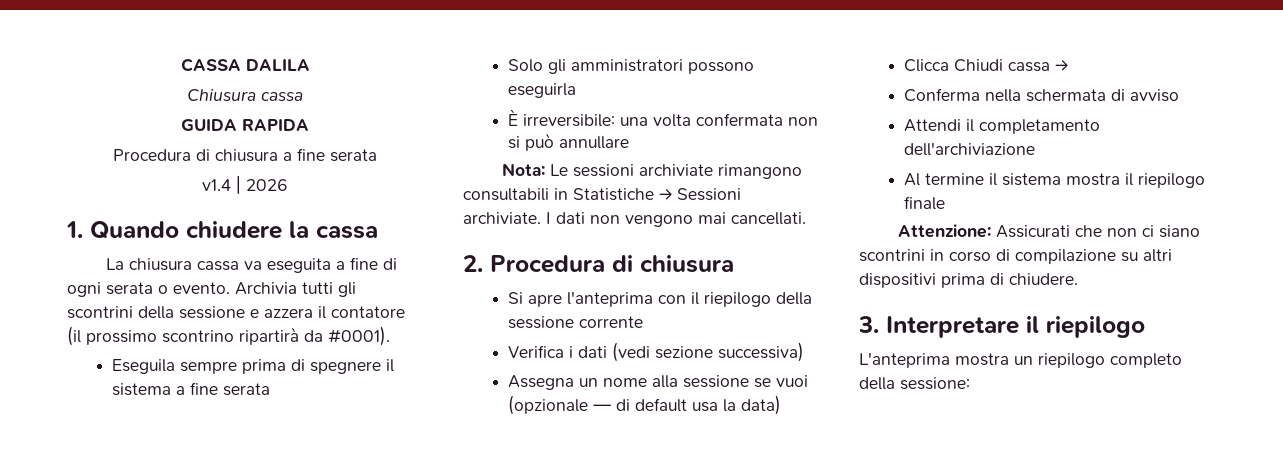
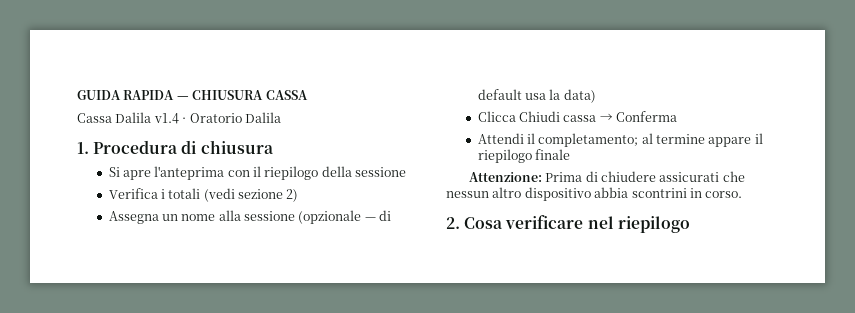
[180,58,310,72] [187,89,303,101] [181,119,309,131] [113,148,377,162] [202,175,288,194] [66,221,378,239] [106,257,398,273] [67,282,356,297] [67,306,405,319] [67,326,390,346] [112,359,395,374] [112,382,271,396] [508,59,755,74] [508,83,577,98] [508,109,819,127] [508,133,630,151] [502,163,803,179] [463,188,741,201] [463,212,806,227] [463,255,483,272] CASSA DALILA // Chiusura cassa // GUIDA RAPIDA // Procedura di chiusura a fine serata // v1.4 | 2026 // 1. Quando chiudere la cassa // La chiusura cassa va eseguita a fine di ogni serata o evento. Archivia tutti gli scontrini della sessione e azzera il contatore (il prossimo scontrino ripartirà da #0001). // Eseguila sempre prima di spegnere il sistema a fine serata // Solo gli amministratori possono eseguirla // È irreversibile: una volta confermata non si può annullare // Nota: Le sessioni archiviate rimangono consultabili in Statistiche → Sessioni archiviate. I dati non vengono mai cancellati. // 2. -> [77,90,308,100] [77,112,281,124] [77,142,89,154] GUIDA RAPIDA — CHIUSURA CASSA // Cassa Dalila v1.4 · Oratorio Dalila // 1.
[579,316,644,328] corrente -> (407, 172) none
[578,346,608,358] dati -> [168,188,201,199] totali
[718,342,805,362] successiva) -> [286,189,299,202] 2)
[754,375,809,388] se vuoi -> (296, 216) none
(1069, 65) // -> (613, 117) none
[985,89,1180,102] [904,119,1101,134] [904,142,1036,156] [904,173,1206,188] [904,196,946,210] [898,224,1201,238] [859,249,1172,264] [859,273,1078,288] [858,316,1145,338] [859,352,1182,368] [859,377,970,390] nella schermata di avviso // Attendi il completamento dell'archiviazione // Al termine il sistema mostra il riepilogo finale // Attenzione: Assicurati che non ci siano scontrini in corso di compilazione su altri dispositivi prima di chiudere. // 3. Interpretare il riepilogo // L'anteprima mostra un riepilogo completo della sessione: -> [477,133,763,147] [477,149,570,163] [468,171,745,182] [446,187,743,201] [446,215,690,233] // Attendi il completamento; al termine appare il riepilogo finale // Attenzione: Prima di chiudere assicurati che nessun altro dispositivo abbia scontrini in corso. // 2. Cosa verificare nel riepilogo

